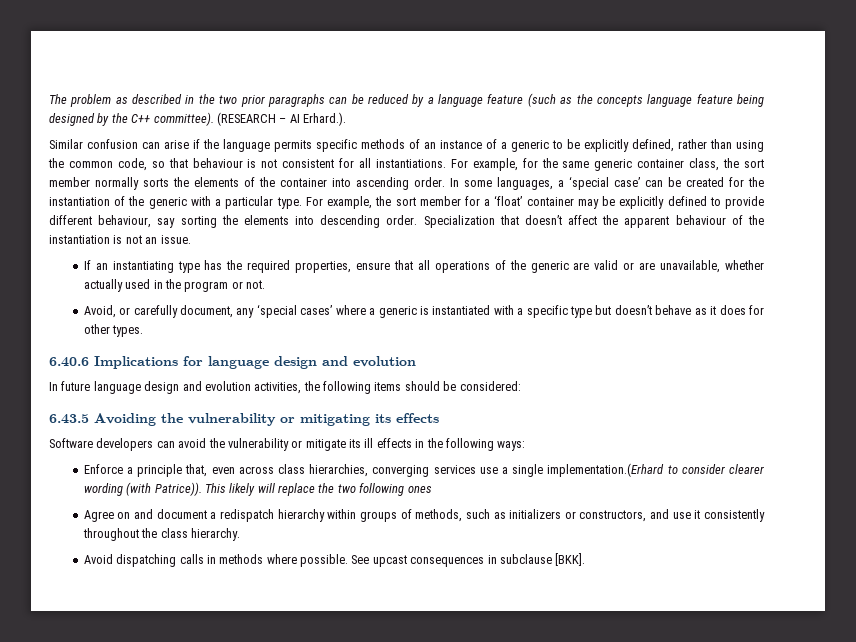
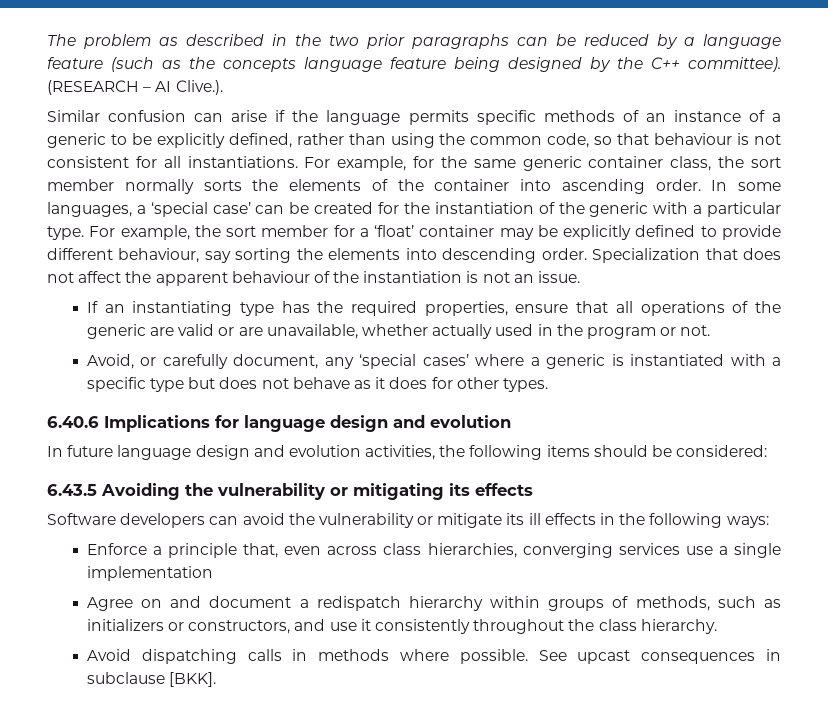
[303,112,346,126] Erhard.). -> [175,80,223,95] Clive.).
[524,215,562,225] doesn’t -> [743,248,781,260] [47,272,74,283] does not
[614,305,652,315] doesn’t -> [219,377,289,389] does not
[547,463,765,477] [83,482,432,496] implementation.(Erhard to consider clearer wording (with Patrice)). This likely will replace the two following ones -> [86,566,213,581] implementation

